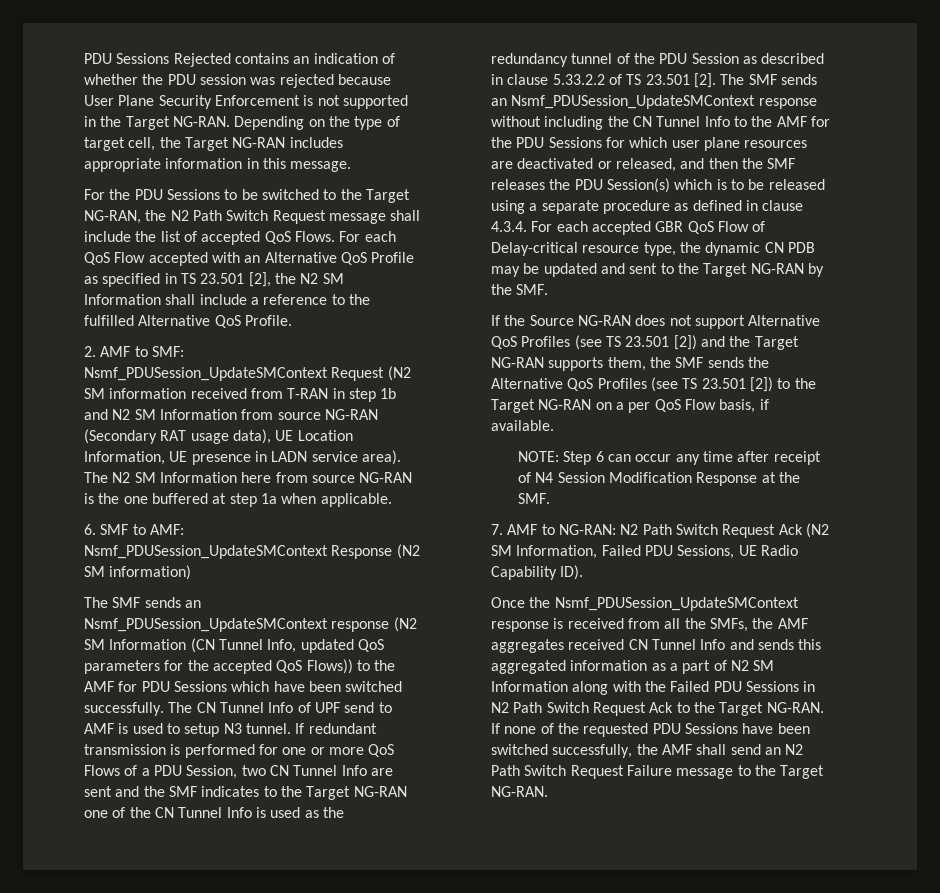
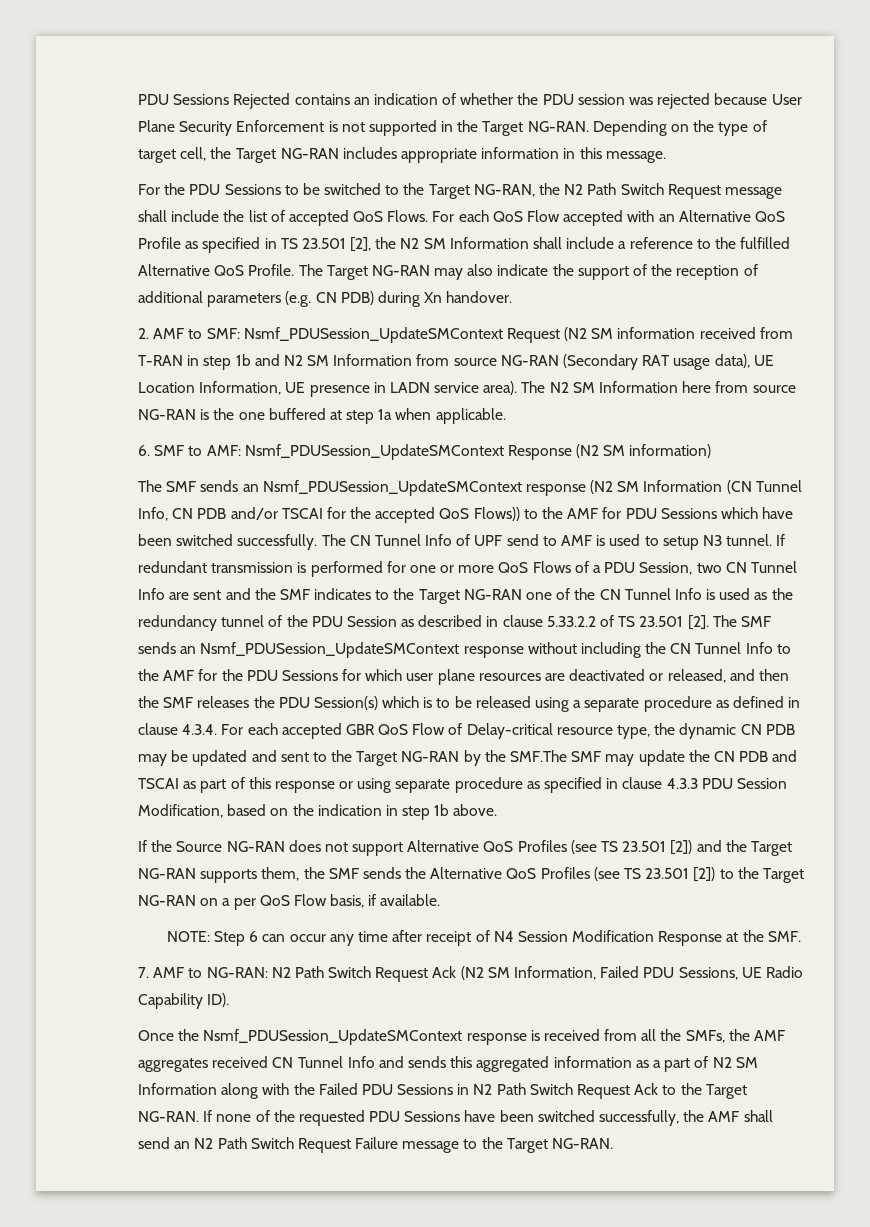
(292, 320) none -> [298,264,758,280] [137,291,513,307] The Target NG-RAN may also indicate the support of the reception of additional parameters (e.g. CN PDB) during Xn handover.
[300,639,384,653] [83,660,160,674] updated QoS parameters -> [172,507,323,520] CN PDB and/or TSCAI
[516,284,549,295] SMF. -> [509,750,798,766] [137,777,787,793] [137,804,498,820] SMF.The SMF may update the CN PDB and TSCAI as part of this response or using separate procedure as specified in clause 4.3.3 PDU Session Modification, based on the indication in step 1b above.

